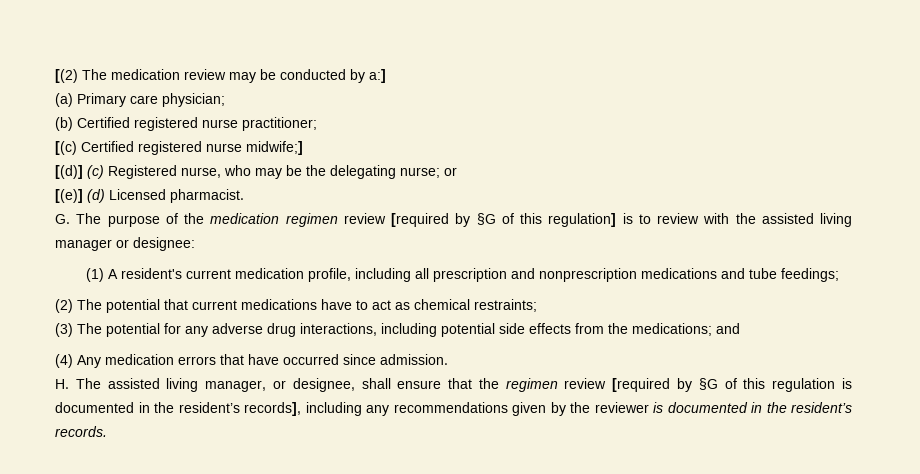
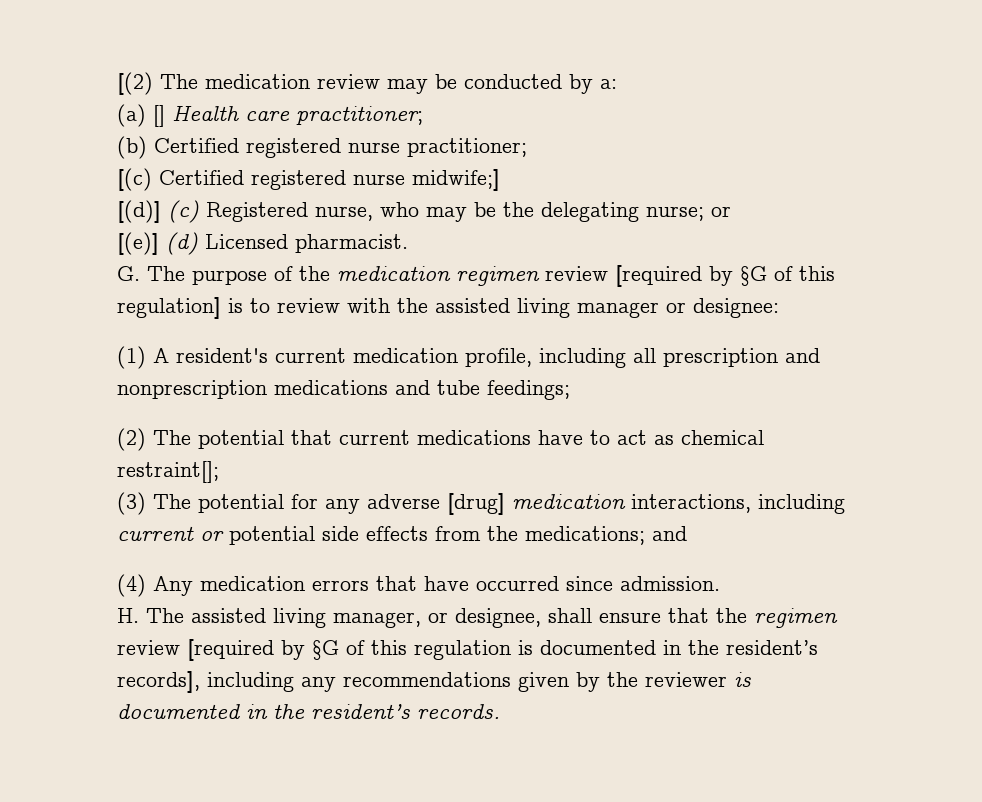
[369,69,386,83] a:] -> [600,79,617,89] a:
[77,93,225,107] Primary care physician; -> [153,105,423,127] [] Health care practitioner;
[474,299,537,312] restraints; -> [117,461,219,483] restraint[];
[267,323,437,337] drug interactions, including -> [447,493,845,515] [117,526,224,541] [drug] medication interactions, including current or

